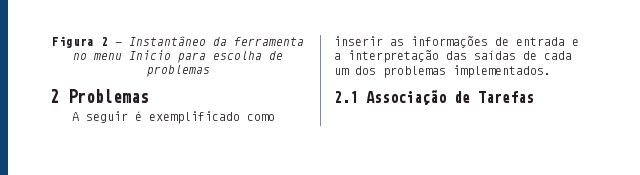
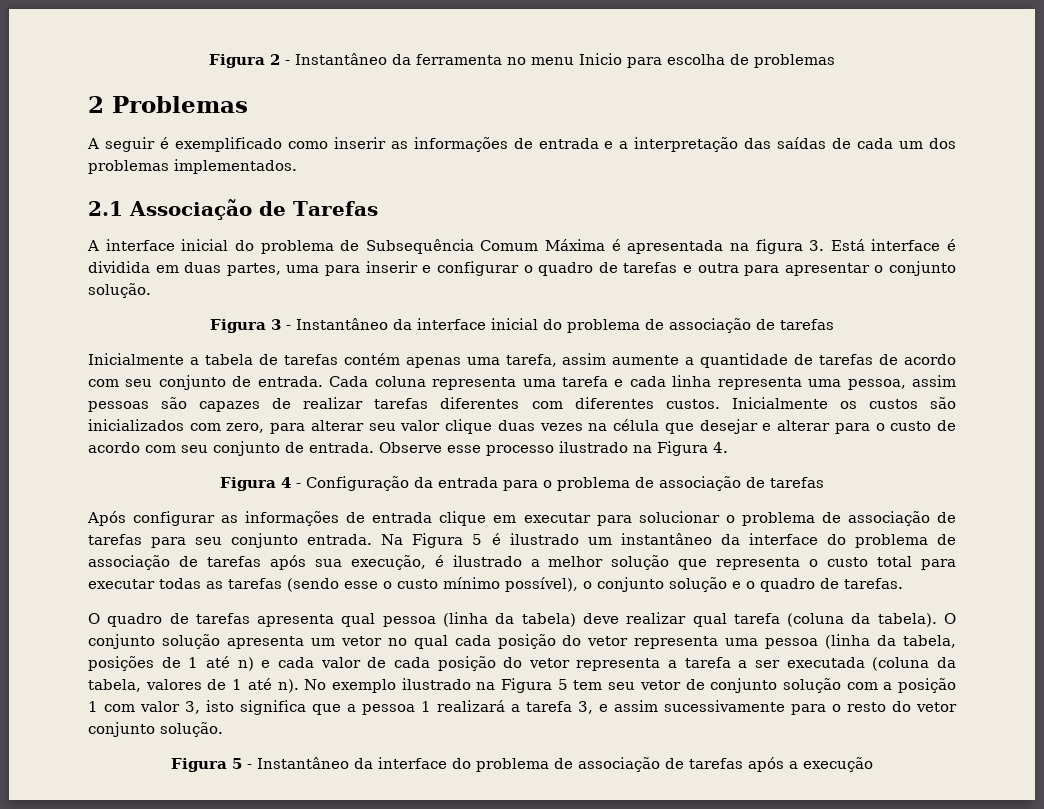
(534, 97) none -> [87,239,956,254] [88,261,956,276] [88,283,151,298] [210,318,834,333] [88,353,956,368] [88,375,956,390] [88,397,957,412] [88,419,956,434] [88,441,728,456] [220,476,824,491] [87,511,957,526] [88,533,956,548] [88,555,956,570] [88,577,903,592] [88,612,956,627] [88,634,956,649] [88,656,956,671] [88,678,957,693] [88,700,957,715] [88,722,223,737] [171,757,873,772] // A interface inicial do problema de Subsequência Comum Máxima é apresentada na figura 3. Está interface é dividida em duas partes, uma para inserir e configurar o quadro de tarefas e outra para apresentar o conjunto solução. // Figura 3 - Instantâneo da interface inicial do problema de associação de tarefas // Inicialmente a tabela de tarefas contém apenas uma tarefa, assim aumente a quantidade de tarefas de acordo com seu conjunto de entrada. Cada coluna representa uma tarefa e cada linha representa uma pessoa, assim pessoas são capazes de realizar tarefas diferentes com diferentes custos. Inicialmente os custos são inicializados com zero, para alterar seu valor clique duas vezes na célula que desejar e alterar para o custo de acordo com seu conjunto de entrada. Observe esse processo ilustrado na Figura 4. // Figura 4 - Configuração da entrada para o problema de associação de tarefas // Após configurar as informações de entrada clique em executar para solucionar o problema de associação de tarefas para seu conjunto entrada. Na Figura 5 é ilustrado um instantâneo da interface do problema de associação de tarefas após sua execução, é ilustrado a melhor solução que representa o custo total para executar todas as tarefas (sendo esse o custo mínimo possível), o conjunto solução e o quadro de tarefas. // O quadro de tarefas apresenta qual pessoa (linha da tabela) deve realizar qual tarefa (coluna da tabela). O conjunto solução apresenta um vetor no qual cada posição do vetor representa uma pessoa (linha da tabela, posições de 1 até n) e cada valor de cada posição do vetor representa a tarefa a ser executada (coluna da tabela, valores de 1 até n). No exemplo ilustrado na Figura 5 tem seu vetor de conjunto solução com a posição 1 com valor 3, isto significa que a pessoa 1 realizará a tarefa 3, e assim sucessivamente para o resto do vetor conjunto solução. // Figura 5 - Instantâneo da interface do problema de associação de tarefas após a execução

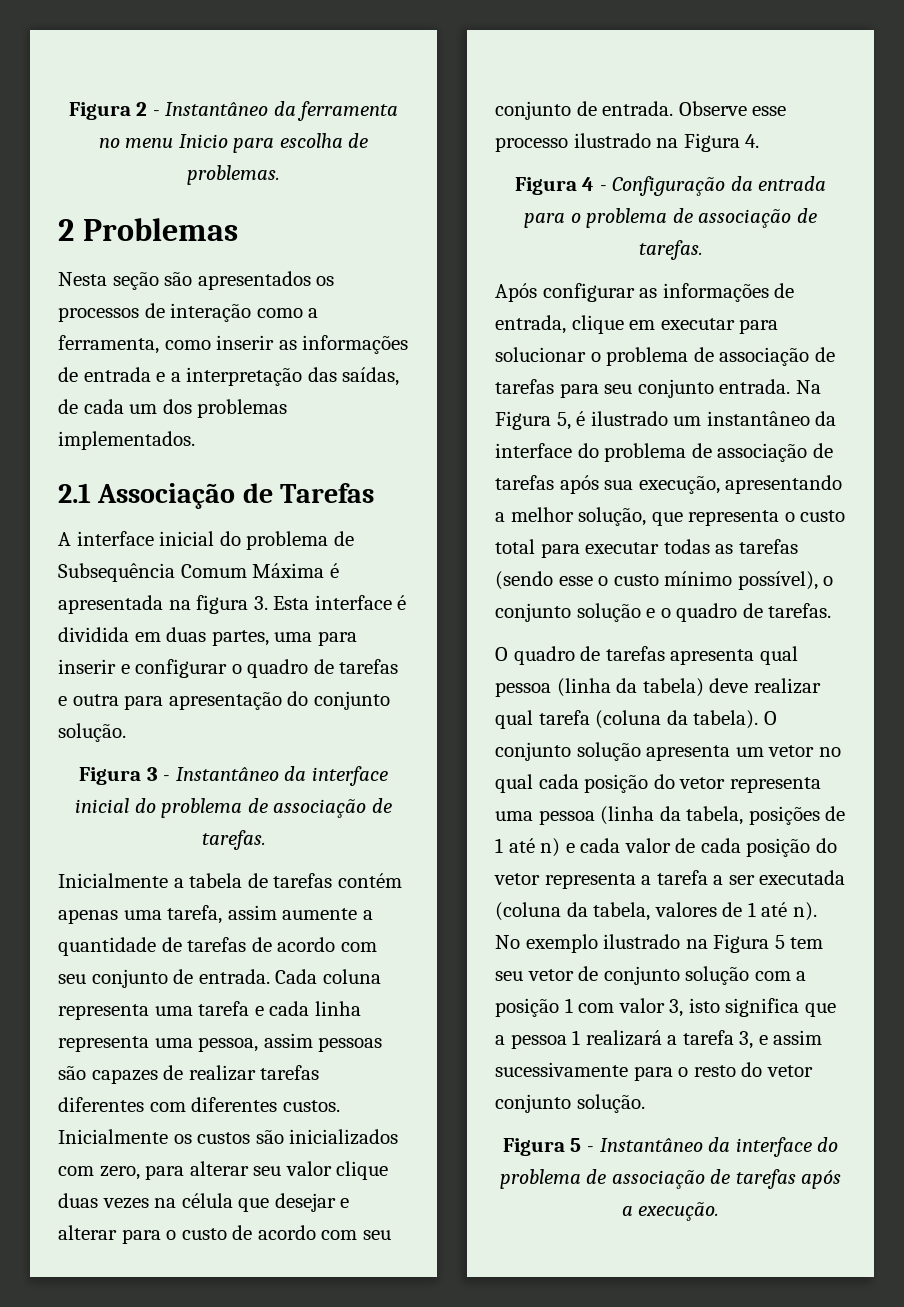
[754,54,835,68] problemas -> [187,165,280,185] problemas.
[87,137,282,152] A seguir é exemplificado -> [58,271,335,290] [58,303,319,322] [58,335,159,354] Nesta seção são apresentados os processos de interação como a ferramenta,
[777,137,827,149] saídas -> [342,367,400,386] saídas,
[830,239,865,251] Está -> [273,596,310,610] Esta
[784,263,884,276] apresentar o -> [168,691,309,710] apresentação do
[780,319,834,330] tarefas -> [201,830,266,850] tarefas.
[770,477,824,488] tarefas -> [638,240,703,260] tarefas.
[372,512,433,523] entrada -> [495,315,566,334] entrada,
[472,534,483,545] 5 -> [556,412,571,430] 5,
[434,555,522,567] é ilustrado -> [725,475,843,494] apresentando
[611,555,670,570] solução -> [578,507,647,526] solução,
[803,757,873,772] execução -> [638,1202,720,1221] execução.

